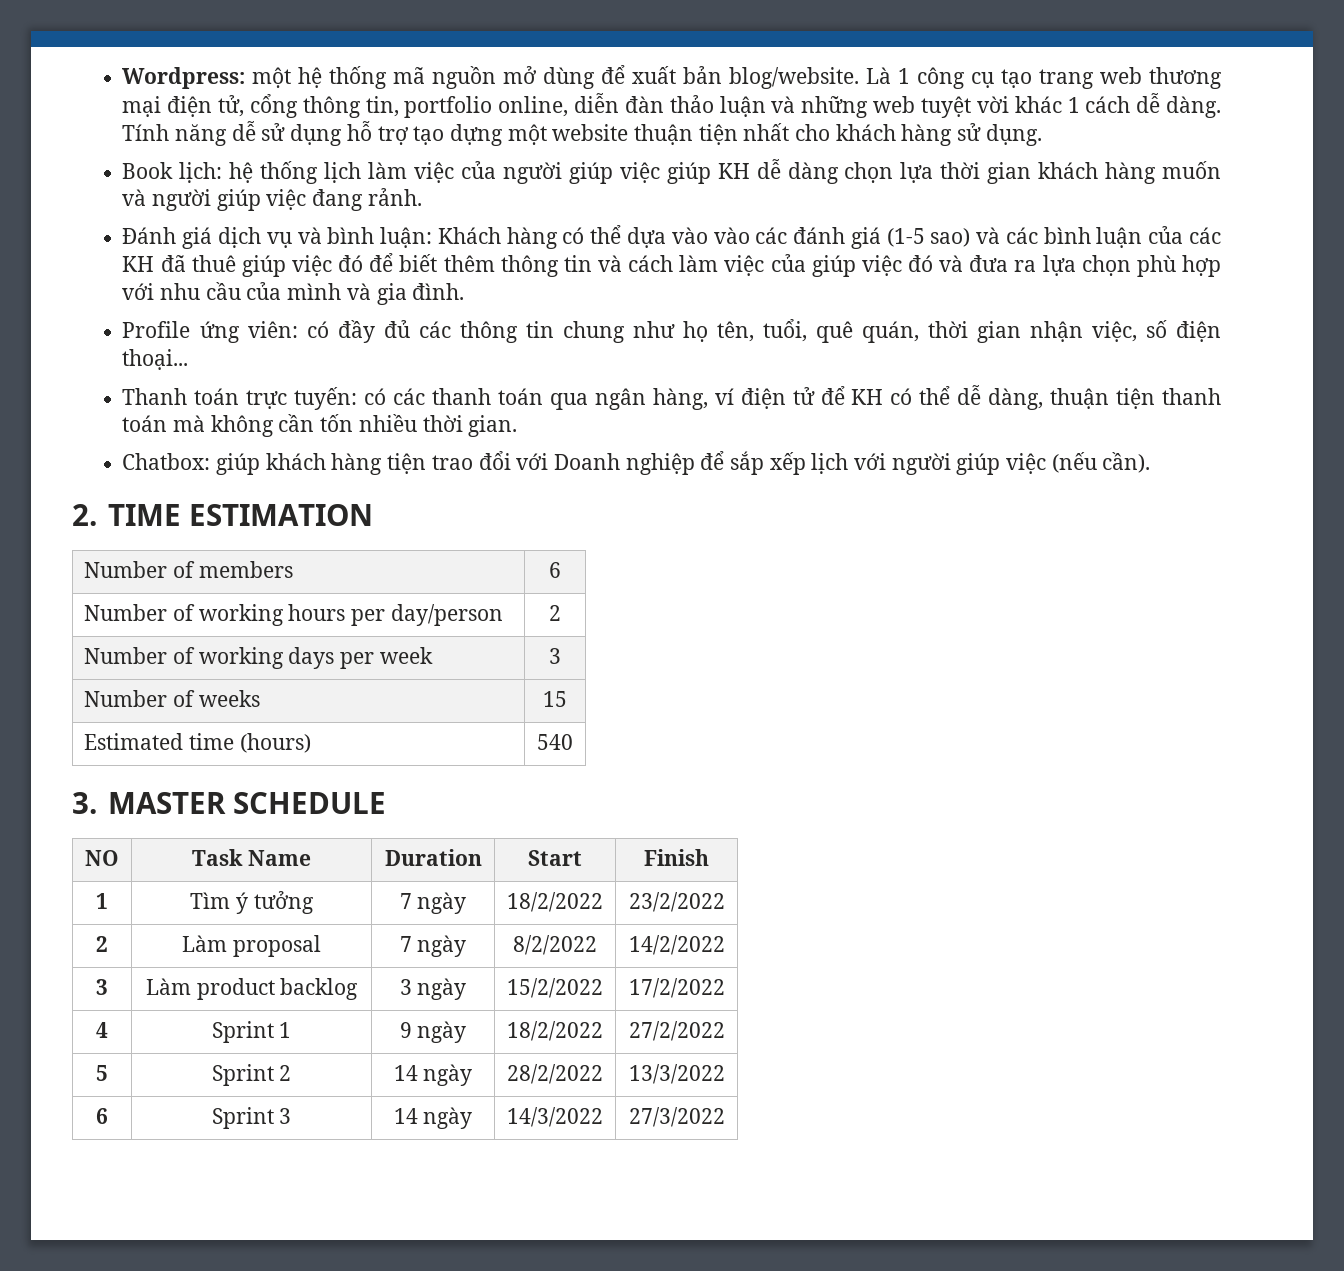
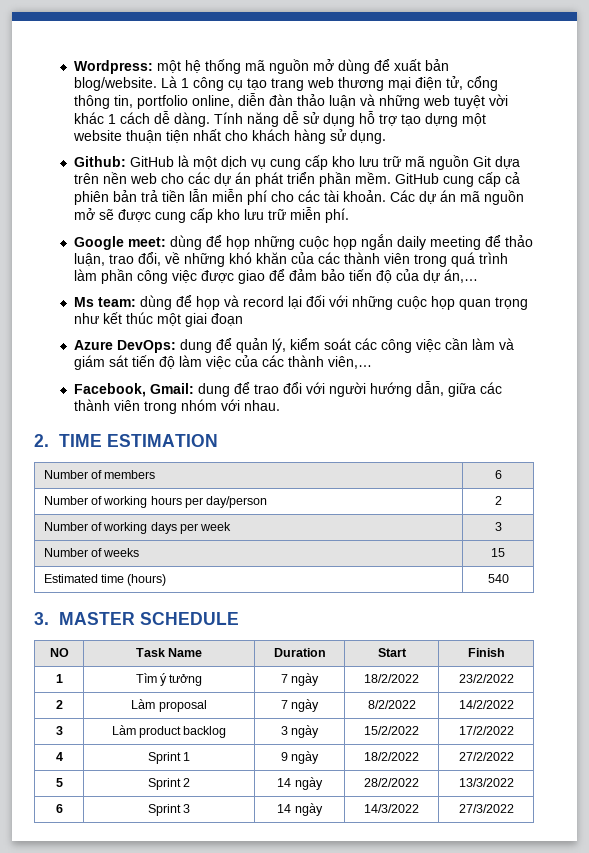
[122,159,1222,184] [122,188,422,211] [122,225,1222,249] [122,253,1221,277] [122,282,465,305] [122,319,1221,343] [122,349,189,370] [122,385,1221,410] [122,414,518,437] [122,451,1151,475] Book lịch: hệ thống lịch làm việc của người giúp việc giúp KH dễ dàng chọn lựa thời gian khách hàng muốn và người giúp việc đang rảnh. // Đánh giá dịch vụ và bình luận: Khách hàng có thể dựa vào vào các đánh giá (1-5 sao) và các bình luận của các KH đã thuê giúp việc đó để biết thêm thông tin và cách làm việc của giúp việc đó và đưa ra lựa chọn phù hợp với nhu cầu của mình và gia đình. // Profile ứng viên: có đầy đủ các thông tin chung như họ tên, tuổi, quê quán, thời gian nhận việc, số điện thoại... // Thanh toán trực tuyến: có các thanh toán qua ngân hàng, ví điện tử để KH có thể dễ dàng, thuận tiện thanh toán mà không cần tốn nhiều thời gian. // Chatbox: giúp khách hàng tiện trao đổi với Doanh nghiệp để sắp xếp lịch với người giúp việc (nếu cần). -> [74,155,521,170] [74,172,521,187] [74,189,525,205] [74,207,350,223] [74,234,534,250] [74,252,509,267] [74,269,479,284] [74,295,529,310] [74,312,244,327] [74,338,515,353] [74,355,373,370] [74,381,503,397] [74,399,281,414] Github: GitHub là một dịch vụ cung cấp kho lưu trữ mã nguồn Git dựa trên nền web cho các dự án phát triển phần mềm. GitHub cung cấp cả phiên bản trả tiền lẫn miễn phí cho các tài khoản. Các dự án mã nguồn mở sẽ được cung cấp kho lưu trữ miễn phí. // Google meet: dùng để họp những cuộc họp ngắn daily meeting để thảo luận, trao đổi, về những khó khăn của các thành viên trong quá trình làm phần công việc được giao để đảm bảo tiến độ của dự án,… // Ms team: dùng để họp và record lại đối với những cuộc họp quan trọng như kết thúc một giai đoạn // Azure DevOps: dung để quản lý, kiểm soát các công việc cần làm và giám sát tiến độ làm việc của các thành viên,… // Facebook, Gmail: dung để trao đổi với người hướng dẫn, giữa các thành viên trong nhóm với nhau.

